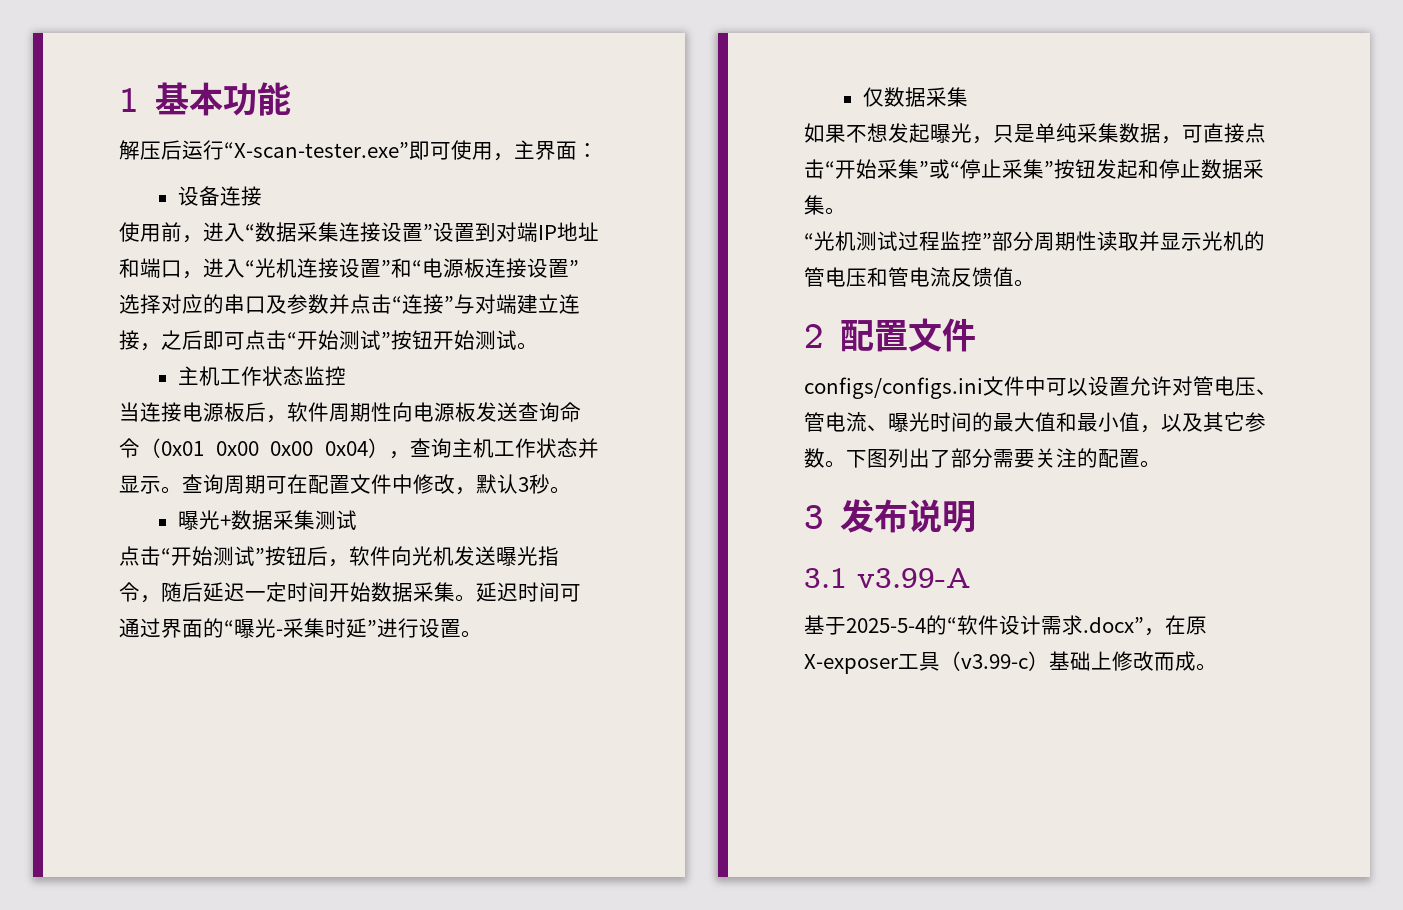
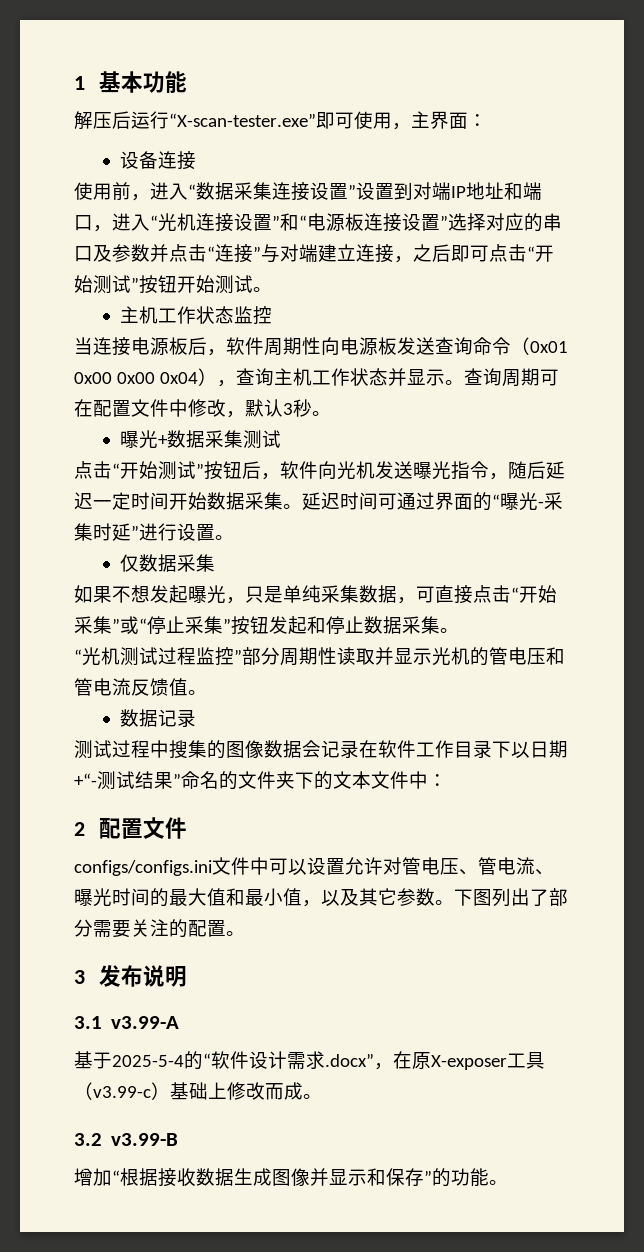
(1035, 283) none -> [119,709,196,727] [74,740,568,759] [74,771,447,790] // 数据记录 // 测试过程中搜集的图像数据会记录在软件工作目录下以日期+“-测试结果”命名的文件夹下的文本文件中：
(1217, 667) none -> [74,1133,179,1146] [74,1168,508,1187] // 3.2 v3.99-B // 增加“根据接收数据生成图像并显示和保存”的功能。

